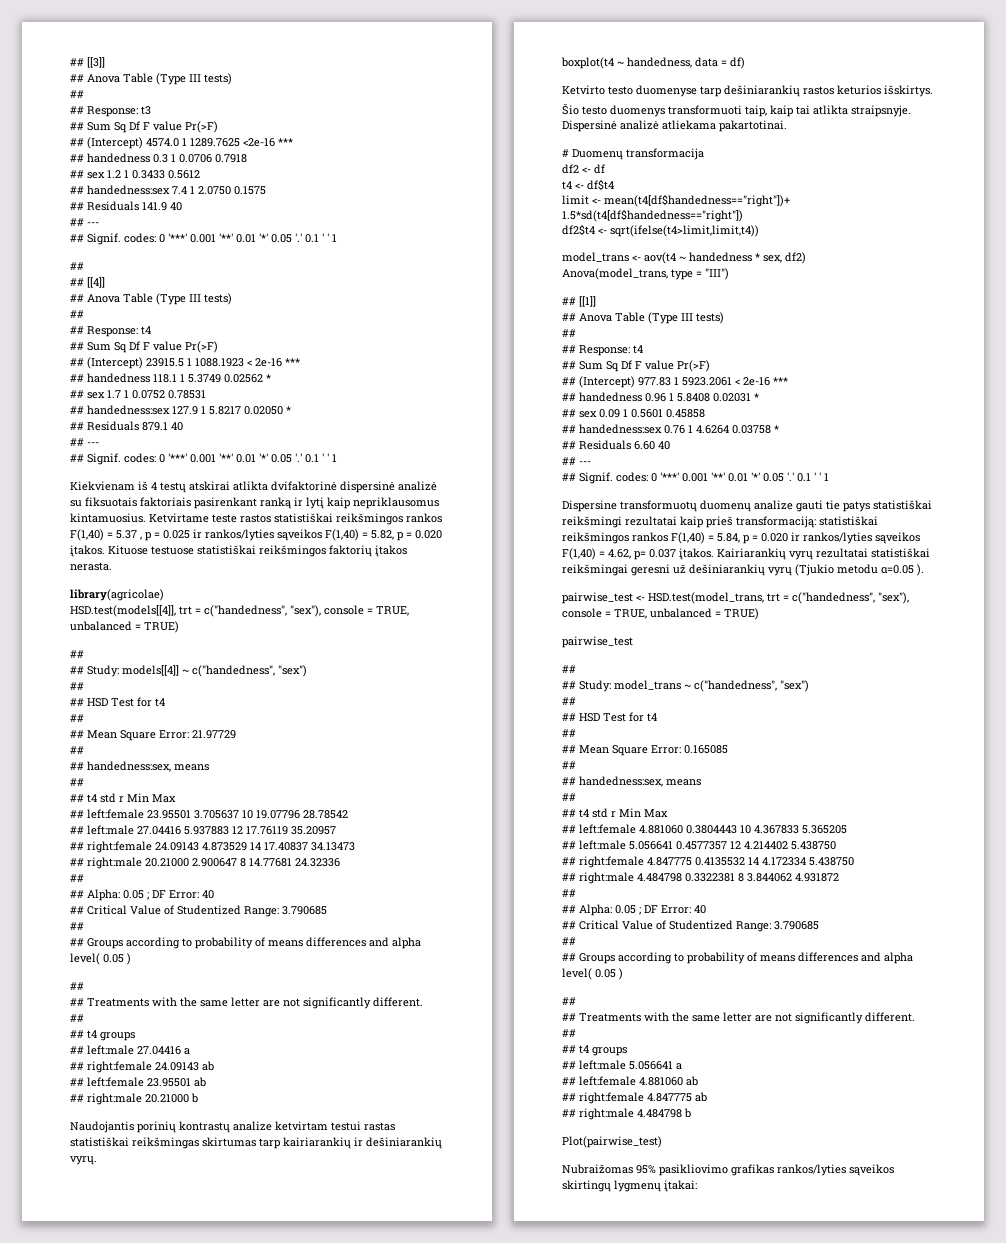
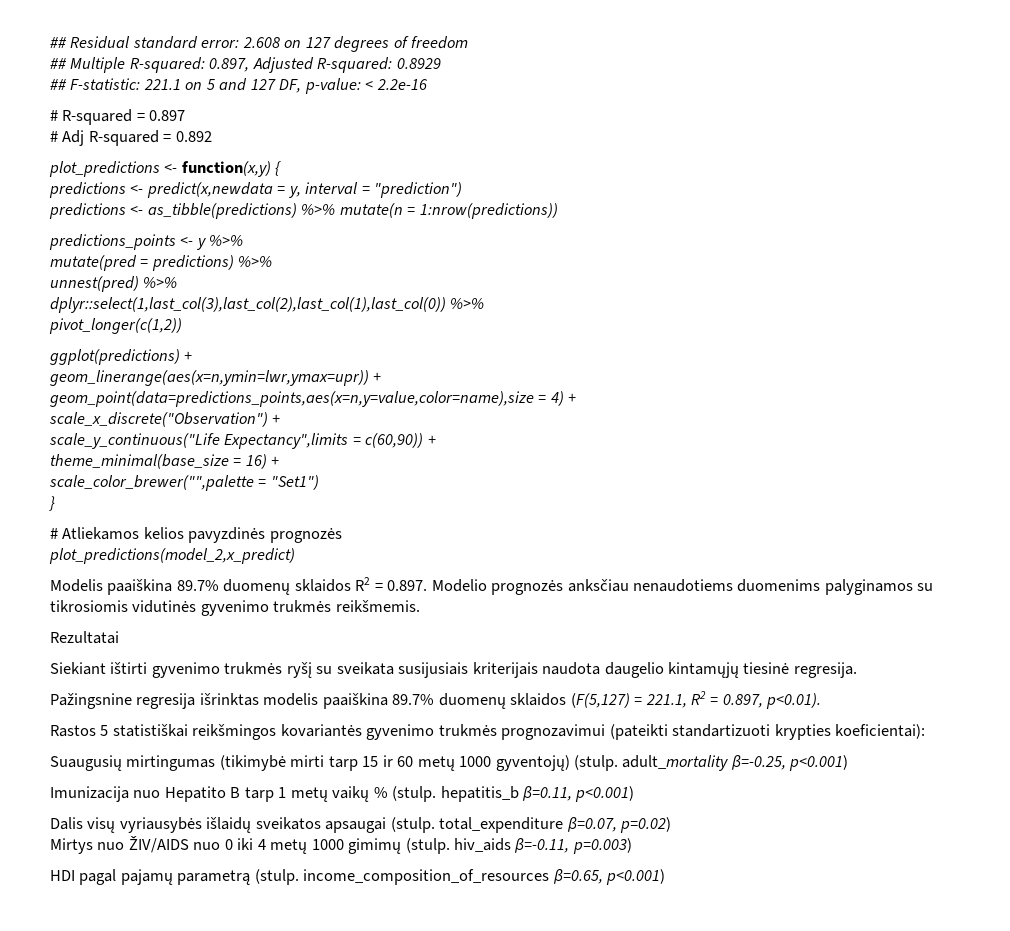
[70,57,105,68] [70,73,232,85] [70,90,84,98] [70,106,151,117] [70,121,218,133] [70,137,293,149] [70,153,247,163] [70,170,200,179] [70,185,266,195] [70,201,182,211] [70,218,99,226] [70,233,337,245] [70,262,84,270] [70,277,105,288] [70,293,232,305] [70,310,84,318] [70,326,151,337] [70,341,218,353] [70,357,300,369] [70,373,271,383] [70,390,206,399] [70,405,291,415] [70,421,183,431] [70,438,99,446] [70,453,337,465] [70,481,437,493] [70,497,439,509] [70,513,442,525] [70,529,442,541] [70,545,407,557] [70,562,112,571] [70,589,164,601] [70,605,409,617] [70,621,179,633] [70,650,84,658] [70,665,307,677] [70,682,84,690] [70,697,165,707] [70,714,84,722] [70,730,236,741] [70,746,84,754] [70,761,209,772] [70,778,84,786] [70,793,176,803] [70,809,348,819] [70,825,336,835] [70,841,355,853] [70,857,340,869] [70,874,84,882] [70,889,214,901] [70,905,327,917] [70,922,84,930] [70,937,421,949] [70,953,131,965] [70,982,84,990] [70,997,423,1009] [70,1014,84,1022] [70,1030,135,1041] [70,1045,190,1055] [70,1061,214,1073] [70,1077,206,1087] [70,1093,198,1105] [70,1121,395,1133] [70,1137,442,1149] [70,1156,97,1165] [561,57,745,69] [562,85,933,97] [562,104,911,117] [562,120,787,132] [562,148,704,160] [562,164,605,174] [562,179,614,191] [562,194,790,207] [562,209,743,222] [562,224,759,237] [562,252,806,264] [562,268,729,280] [562,296,596,307] [562,312,724,324] [562,329,576,337] [562,345,643,356] [562,360,710,372] [562,376,788,388] [562,392,759,402] [562,409,705,418] [562,424,779,434] [562,440,670,450] [562,457,591,465] [562,472,829,484] [562,500,932,512] [562,516,878,528] [562,532,920,544] [562,548,930,560] [562,564,924,576] [562,592,909,604] [562,608,759,620] [562,636,633,648] [562,665,576,673] [562,680,809,692] [562,697,576,705] [562,712,657,722] [562,729,576,737] [562,745,728,756] [562,761,576,769] [562,776,701,787] [562,793,576,801] [562,808,668,818] [562,824,847,834] [562,840,836,850] [562,856,854,868] [562,872,839,884] [562,889,576,897] [562,904,706,916] [562,920,819,932] [562,937,576,945] [562,952,913,964] [562,968,623,980] [562,997,576,1005] [562,1012,915,1024] [562,1029,576,1037] [562,1045,627,1056] [562,1060,682,1070] [562,1076,698,1086] [562,1092,707,1104] [562,1108,691,1120] [562,1136,662,1148] [562,1164,894,1176] [562,1180,697,1192] ## [[3]] // ## Anova Table (Type III tests) // ## // ## Response: t3 // ## Sum Sq Df F value Pr(>F) // ## (Intercept) 4574.0 1 1289.7625 <2e-16 *** // ## handedness 0.3 1 0.0706 0.7918 // ## sex 1.2 1 0.3433 0.5612 // ## handedness:sex 7.4 1 2.0750 0.1575 // ## Residuals 141.9 40 // ## --- // ## Signif. codes: 0 '***' 0.001 '**' 0.01 '*' 0.05 '.' 0.1 ' ' 1 // ## // ## [[4]] // ## Anova Table (Type III tests) // ## // ## Response: t4 // ## Sum Sq Df F value Pr(>F) // ## (Intercept) 23915.5 1 1088.1923 < 2e-16 *** // ## handedness 118.1 1 5.3749 0.02562 * // ## sex 1.7 1 0.0752 0.78531 // ## handedness:sex 127.9 1 5.8217 0.02050 * // ## Residuals 879.1 40 // ## --- // ## Signif. codes: 0 '***' 0.001 '**' 0.01 '*' 0.05 '.' 0.1 ' ' 1 // Kiekvienam iš 4 testų atskirai atlikta dvifaktorinė dispersinė analizė su fiksuotais faktoriais pasirenkant ranką ir lytį kaip nepriklausomus kintamuosius. Ketvirtame teste rastos statistiškai reikšmingos rankos F(1,40) = 5.37 , p = 0.025 ir rankos/lyties sąveikos F(1,40) = 5.82, p = 0.020 įtakos. Kituose testuose statistiškai reikšmingos faktorių įtakos nerasta. // library(agricolae) // HSD.test(models[[4]], trt = c("handedness", "sex"), console = TRUE, unbalanced = TRUE) // ## // ## Study: models[[4]] ~ c("handedness", "sex") // ## // ## HSD Test for t4 // ## // ## Mean Square Error: 21.97729 // ## // ## handedness:sex, means // ## // ## t4 std r Min Max // ## left:female 23.95501 3.705637 10 19.07796 28.78542 // ## left:male 27.04416 5.937883 12 17.76119 35.20957 // ## right:female 24.09143 4.873529 14 17.40837 34.13473 // ## right:male 20.21000 2.900647 8 14.77681 24.32336 // ## // ## Alpha: 0.05 ; DF Error: 40 // ## Critical Value of Studentized Range: 3.790685 // ## // ## Groups according to probability of means differences and alpha level( 0.05 ) // ## // ## Treatments with the same letter are not significantly different. // ## // ## t4 groups // ## left:male 27.04416 a // ## right:female 24.09143 ab // ## left:female 23.95501 ab // ## right:male 20.21000 b // Naudojantis porinių kontrastų analize ketvirtam testui rastas statistiškai reikšmingas skirtumas tarp kairiarankių ir dešiniarankių vyrų. // boxplot(t4 ~ handedness, data = df) // Ketvirto testo duomenyse tarp dešiniarankių rastos keturios išskirtys. // Šio testo duomenys transformuoti taip, kaip tai atlikta straipsnyje. Dispersinė analizė atliekama pakartotinai. // # Duomenų transformacija // df2 <- df // t4 <- df$t4 // limit <- mean(t4[df$handedness=="right"])+ 1.5*sd(t4[df$handedness=="right"]) // df2$t4 <- sqrt(ifelse(t4>limit,limit,t4)) // model_trans <- aov(t4 ~ handedness * sex, df2) // Anova(model_trans, type = "III") // ## [[1]] // ## Anova Table (Type III tests) // ## // ## Response: t4 // ## Sum Sq Df F value Pr(>F) // ## (Intercept) 977.83 1 5923.2061 < 2e-16 *** // ## handedness 0.96 1 5.8408 0.02031 * // ## sex 0.09 1 0.5601 0.45858 // ## handedness:sex 0.76 1 4.6264 0.03758 * // ## Residuals 6.60 40 // ## --- // ## Signif. codes: 0 '***' 0.001 '**' 0.01 '*' 0.05 '.' 0.1 ' ' 1 // Dispersine transformuotų duomenų analize gauti tie patys statistiškai reikšmingi rezultatai kaip prieš transformaciją: statistiškai reikšmingos rankos F(1,40) = 5.84, p = 0.020 ir rankos/lyties sąveikos F(1,40) = 4.62, p= 0.037 įtakos. Kairiarankių vyrų rezultatai statistiškai reikšmingai geresni už dešiniarankių vyrų (Tjukio metodu α=0.05 ). // pairwise_test <- HSD.test(model_trans, trt = c("handedness", "sex"), console = TRUE, unbalanced = TRUE) // pairwise_test // ## // ## Study: model_trans ~ c("handedness", "sex") // ## // ## HSD Test for t4 // ## // ## Mean Square Error: 0.165085 // ## // ## handedness:sex, means // ## // ## t4 std r Min Max // ## left:female 4.881060 0.3804443 10 4.367833 5.365205 // ## left:male 5.056641 0.4577357 12 4.214402 5.438750 // ## right:female 4.847775 0.4135532 14 4.172334 5.438750 // ## right:male 4.484798 0.3322381 8 3.844062 4.931872 // ## // ## Alpha: 0.05 ; DF Error: 40 // ## Critical Value of Studentized Range: 3.790685 // ## // ## Groups according to probability of means differences and alpha level( 0.05 ) // ## // ## Treatments with the same letter are not significantly different. // ## // ## t4 groups // ## left:male 5.056641 a // ## left:female 4.881060 ab // ## right:female 4.847775 ab // ## right:male 4.484798 b // Plot(pairwise_test) // Nubraižomas 95% pasikliovimo grafikas rankos/lyties sąveikos skirtingų lygmenų įtakai: -> [50,36,469,52] [50,57,441,73] [50,78,428,94] [50,109,186,125] [50,130,212,146] [49,161,282,177] [49,182,463,198] [49,203,558,219] [49,234,244,250] [50,255,273,271] [50,276,178,292] [50,297,485,313] [49,318,182,334] [50,349,193,365] [50,370,382,386] [50,391,577,407] [49,412,281,427] [49,433,436,449] [50,454,280,469] [49,475,319,491] [49,496,55,511] [50,527,342,543] [49,548,295,564] [50,577,934,595] [50,600,420,616] [50,631,119,644] [50,662,857,678] [50,691,822,709] [50,724,926,740] [50,755,849,771] [50,786,635,802] [50,817,672,833] [50,836,632,854] [50,869,666,885] ## Residual standard error: 2.608 on 127 degrees of freedom // ## Multiple R-squared: 0.897, Adjusted R-squared: 0.8929 // ## F-statistic: 221.1 on 5 and 127 DF, p-value: < 2.2e-16 // # R-squared = 0.897 // # Adj R-squared = 0.892 // plot_predictions <- function(x,y) { // predictions <- predict(x,newdata = y, interval = "prediction") // predictions <- as_tibble(predictions) %>% mutate(n = 1:nrow(predictions)) // predictions_points <- y %>% // mutate(pred = predictions) %>% // unnest(pred) %>% // dplyr::select(1,last_col(3),last_col(2),last_col(1),last_col(0)) %>% // pivot_longer(c(1,2)) // ggplot(predictions) + // geom_linerange(aes(x=n,ymin=lwr,ymax=upr)) + // geom_point(data=predictions_points,aes(x=n,y=value,color=name),size = 4) + // scale_x_discrete("Observation") + // scale_y_continuous("Life Expectancy",limits = c(60,90)) + // theme_minimal(base_size = 16) + // scale_color_brewer("",palette = "Set1") // } // # Atliekamos kelios pavyzdinės prognozės // plot_predictions(model_2,x_predict) // Modelis paaiškina 89.7% duomenų sklaidos R2 = 0.897. Modelio prognozės anksčiau nenaudotiems duomenims palyginamos su tikrosiomis vidutinės gyvenimo trukmės reikšmemis. // Rezultatai // Siekiant ištirti gyvenimo trukmės ryšį su sveikata susijusiais kriterijais naudota daugelio kintamųjų tiesinė regresija. // Pažingsnine regresija išrinktas modelis paaiškina 89.7% duomenų sklaidos (F(5,127) = 221.1, R2 = 0.897, p<0.01). // Rastos 5 statistiškai reikšmingos kovariantės gyvenimo trukmės prognozavimui (pateikti standartizuoti krypties koeficientai): // Suaugusių mirtingumas (tikimybė mirti tarp 15 ir 60 metų 1000 gyventojų) (stulp. adult_mortality β=-0.25, p<0.001) // Imunizacija nuo Hepatito B tarp 1 metų vaikų % (stulp. hepatitis_b β=0.11, p<0.001) // Dalis visų vyriausybės išlaidų sveikatos apsaugai (stulp. total_expenditure β=0.07, p=0.02) // Mirtys nuo ŽIV/AIDS nuo 0 iki 4 metų 1000 gimimų (stulp. hiv_aids β=-0.11, p=0.003) // HDI pagal pajamų parametrą (stulp. income_composition_of_resources β=0.65, p<0.001)

